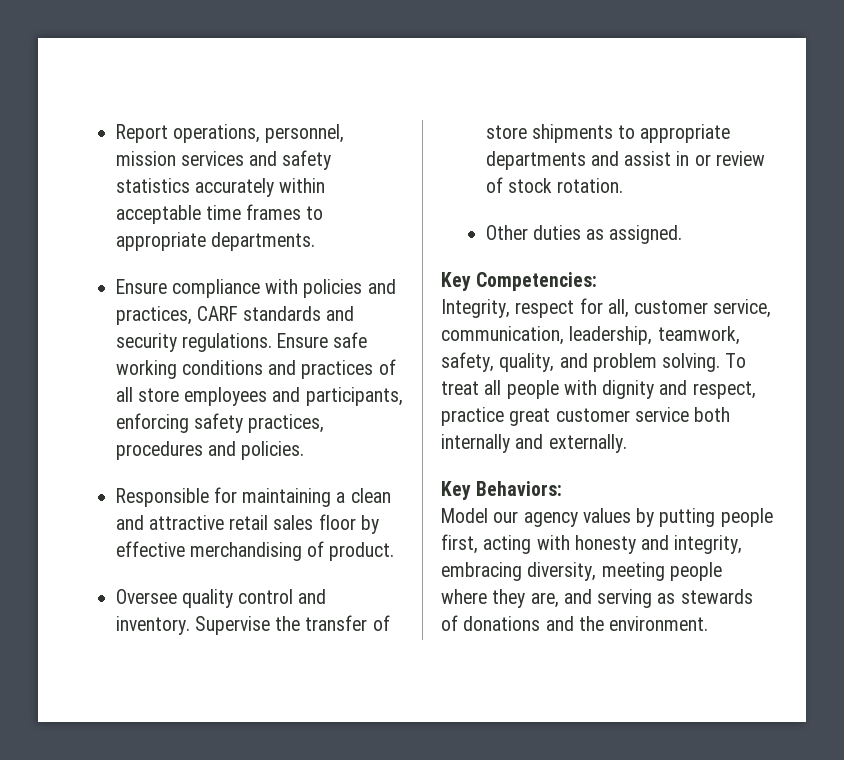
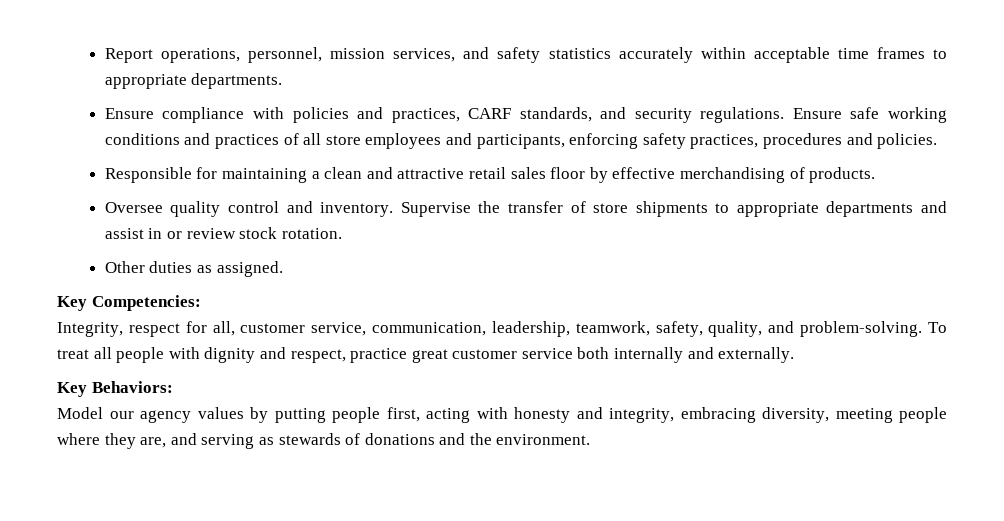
[180,151,244,166] services -> [393,48,456,62] services,
[243,306,322,321] standards -> [519,107,592,122] standards,
[329,542,395,561] product. -> [809,167,876,183] products.
[485,177,503,193] of -> (236, 233) none
[592,353,721,372] problem solving. -> [800,321,923,337] problem-solving.

